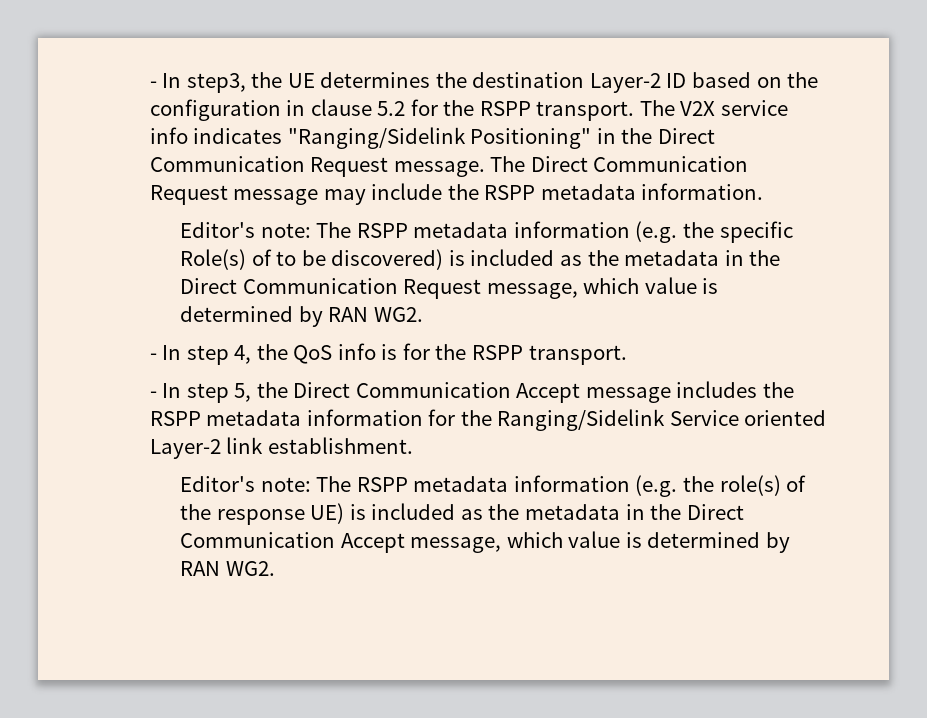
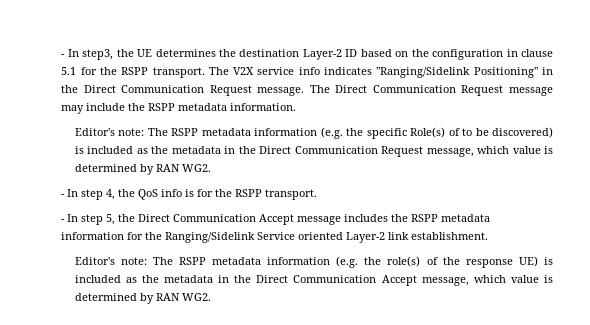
[377,101,406,116] 5.2 -> [61,67,77,75] 5.1

